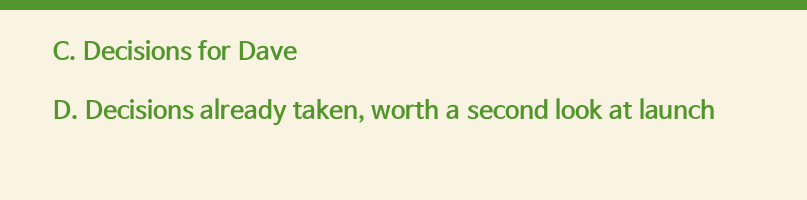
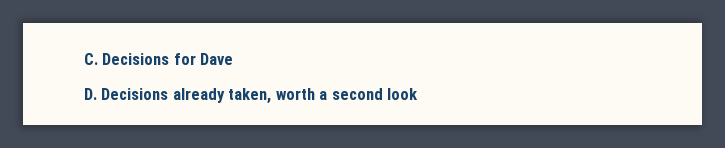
[608,98,716,119] at launch -> (419, 94) none

